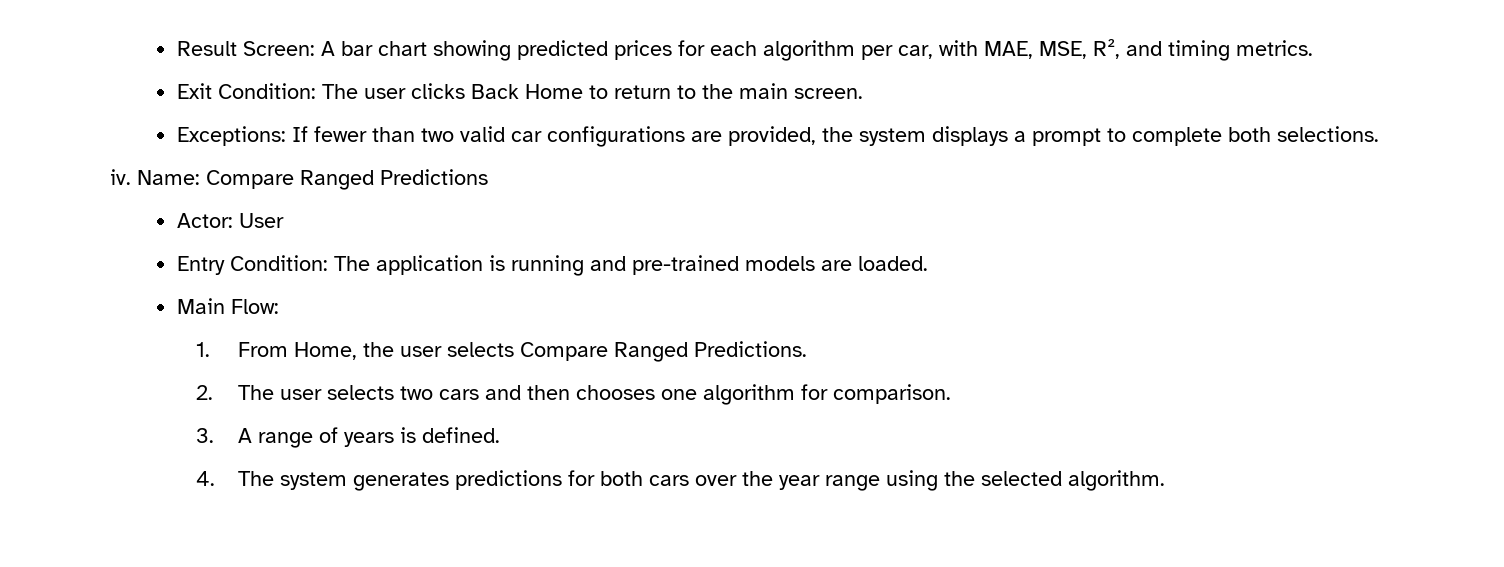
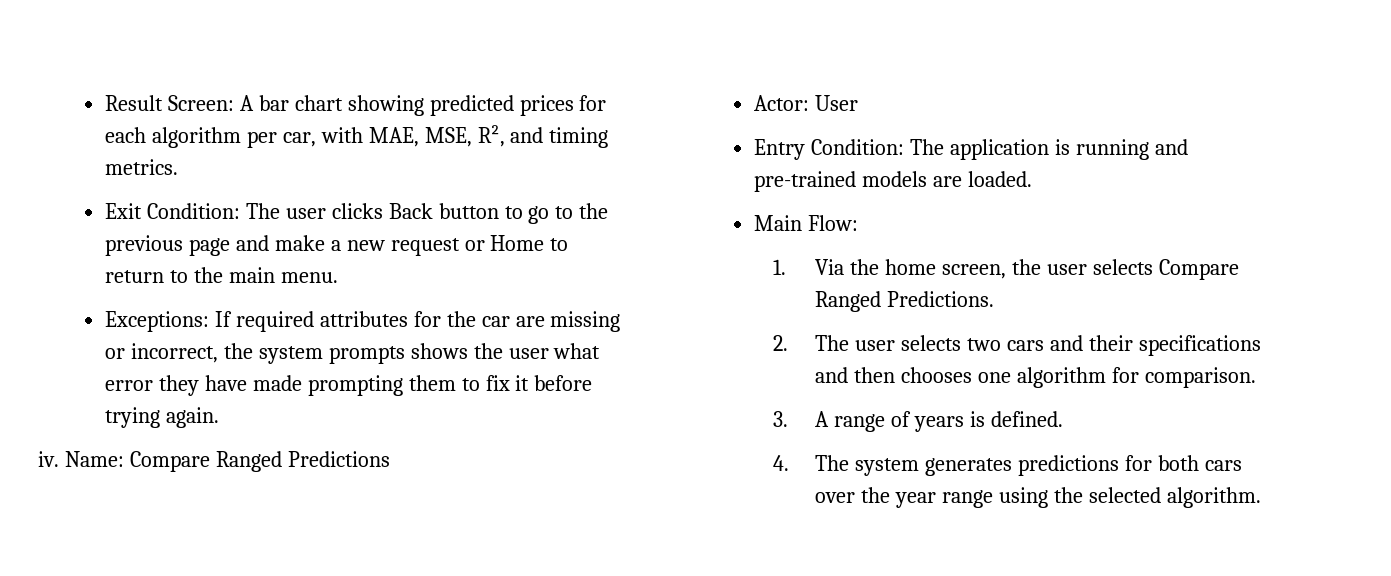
(520, 91) none -> [438,203,609,224] [104,235,485,256] button to go to the previous page and make a new request or
[794,88,864,99] screen. -> [280,272,338,283] menu.
[314,126,1380,147] fewer than two valid car configurations are provided, the system displays a prompt to complete both selections. -> [235,311,621,332] [104,343,601,364] [104,375,593,396] [104,407,219,428] required attributes for the car are missing or incorrect, the system prompts shows the user what error they have made prompting them to fix it before trying again.
[238,342,358,360] From Home, -> [815,259,1007,279] Via the home screen,
(522, 392) none -> [1088,335,1261,356] [815,367,849,383] their specifications and

